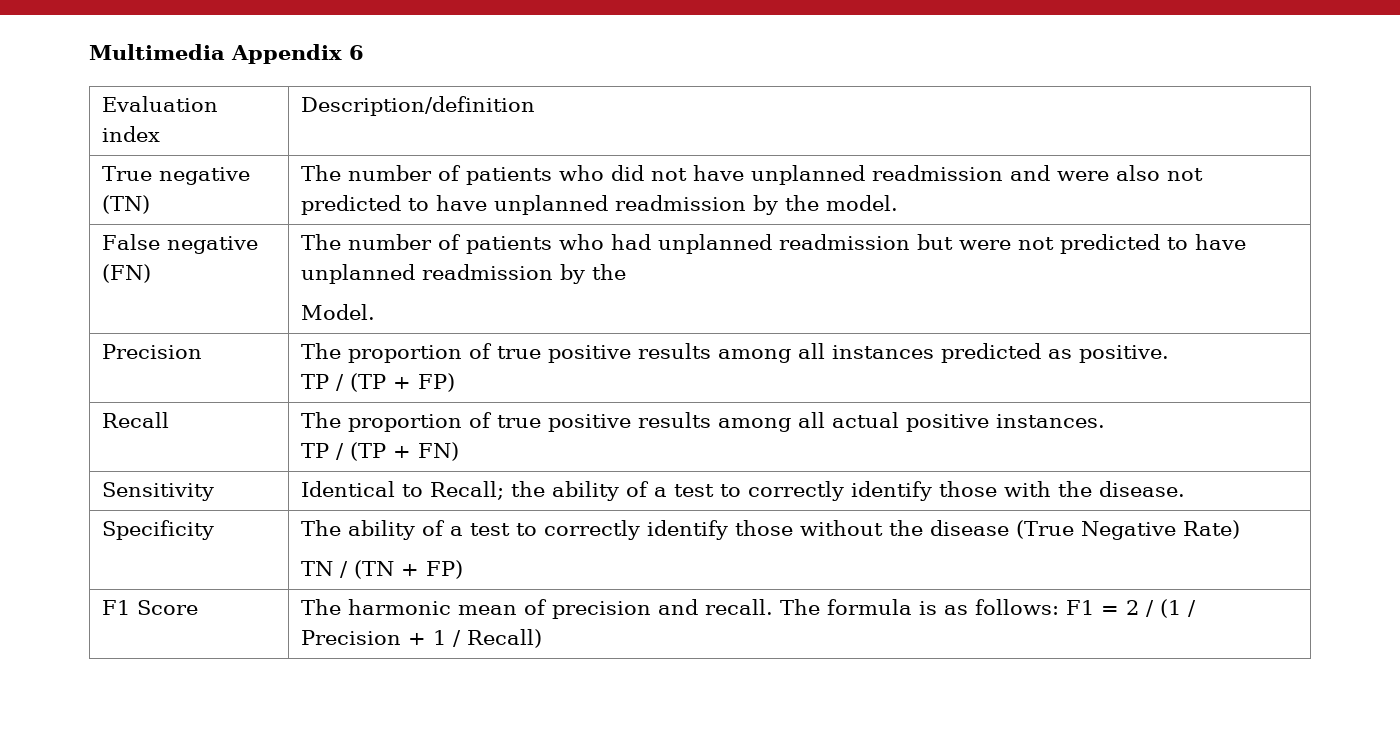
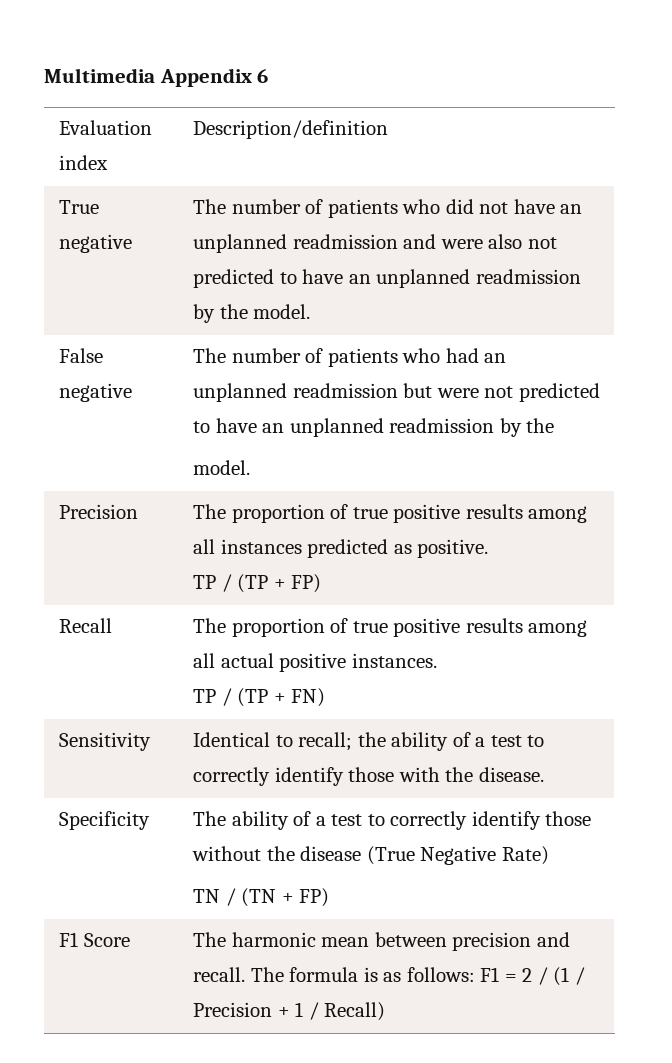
[101,195,150,214] (TN) -> (132, 243) none
(744, 173) none -> [560,204,583,214] an
(487, 203) none -> [348,274,371,284] an
[101,264,151,283] (FN) -> (132, 392) none
(651, 242) none -> [484,353,507,363] an
(1246, 242) none -> [262,423,285,433] an
[300,304,375,320] Model. -> [192,460,250,475] model.
[429,481,504,500] Recall; -> [298,732,353,751] recall;
[523,599,547,615] of -> [374,932,447,947] between

